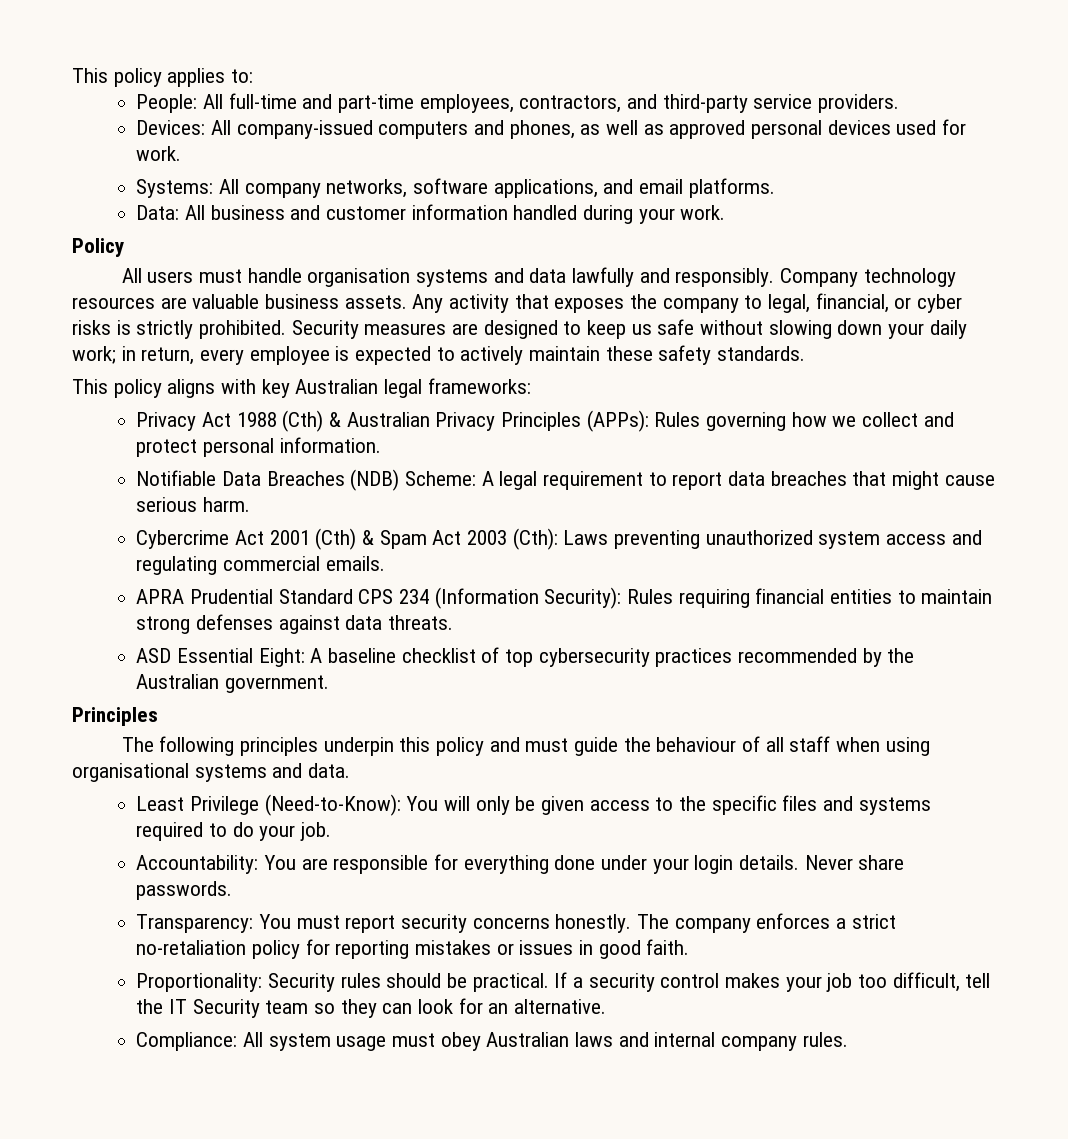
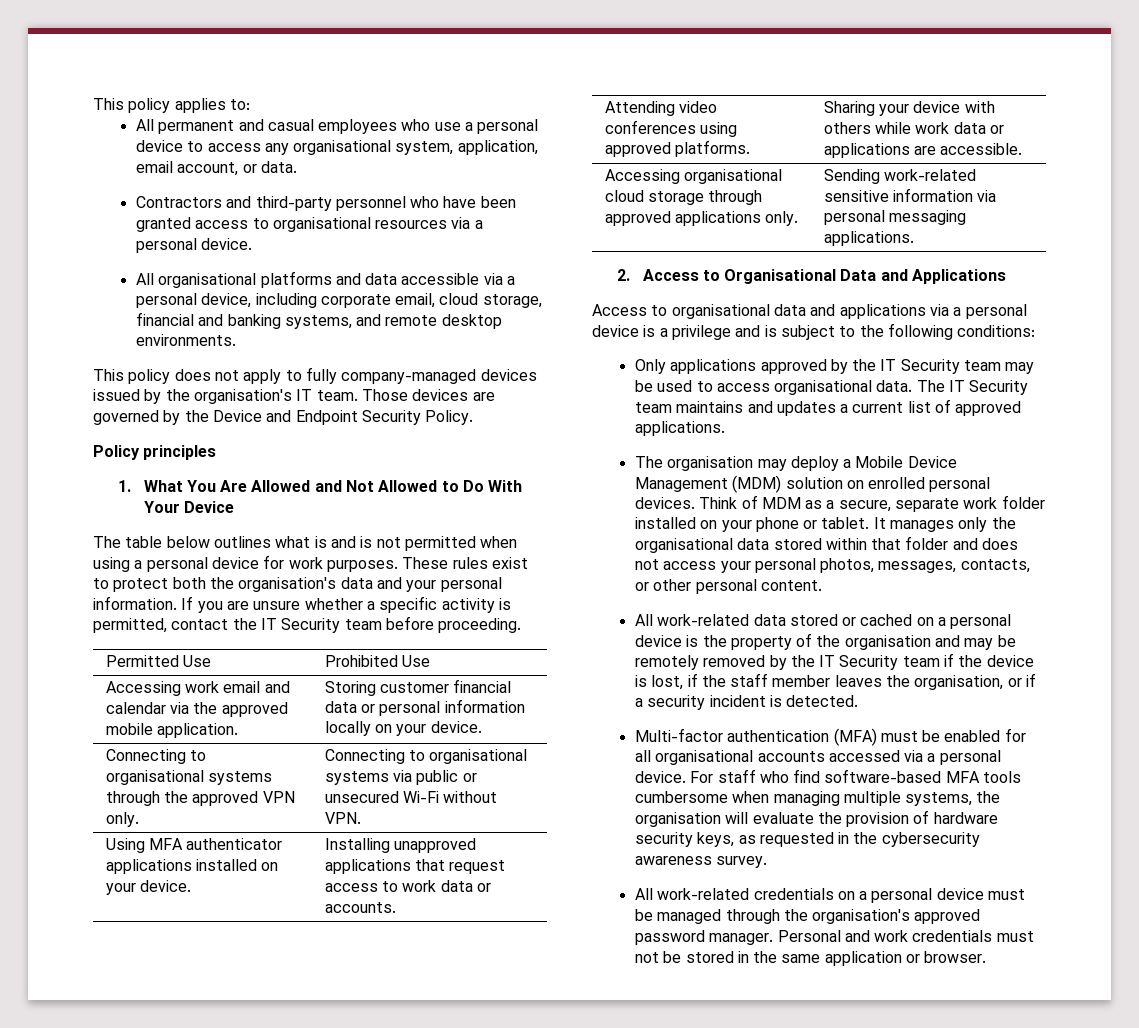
[136,93,900,113] [136,119,967,139] [136,146,182,161] [136,178,775,198] [136,204,726,224] [72,238,124,257] [121,267,956,287] [72,293,963,313] [72,319,967,339] [72,345,806,365] [72,378,531,398] [136,410,954,432] [136,437,381,457] [136,469,995,491] [136,497,251,512] [136,528,982,550] [136,556,385,575] [136,587,993,609] [136,614,454,634] [136,647,915,667] [136,674,330,693] [72,707,158,726] [121,736,930,756] [72,763,351,782] [136,794,931,816] [136,822,332,841] [136,854,905,874] [136,881,233,900] [136,913,896,933] [136,939,690,959] [136,972,991,992] [136,998,607,1018] [136,1032,848,1051] People: All full-time and part-time employees, contractors, and third-party service providers. // Devices: All company-issued computers and phones, as well as approved personal devices used for work. // Systems: All company networks, software applications, and email platforms. // Data: All business and customer information handled during your work. // Policy // All users must handle organisation systems and data lawfully and responsibly. Company technology resources are valuable business assets. Any activity that exposes the company to legal, financial, or cyber risks is strictly prohibited. Security measures are designed to keep us safe without slowing down your daily work; in return, every employee is expected to actively maintain these safety standards. // This policy aligns with key Australian legal frameworks: // Privacy Act 1988 (Cth) & Australian Privacy Principles (APPs): Rules governing how we collect and protect personal information. // Notifiable Data Breaches (NDB) Scheme: A legal requirement to report data breaches that might cause serious harm. // Cybercrime Act 2001 (Cth) & Spam Act 2003 (Cth): Laws preventing unauthorized system access and regulating commercial emails. // APRA Prudential Standard CPS 234 (Information Security): Rules requiring financial entities to maintain strong defenses against data threats. // ASD Essential Eight: A baseline checklist of top cybersecurity practices recommended by the Australian government. // Principles // The following principles underpin this policy and must guide the behaviour of all staff when using organisational systems and data. // Least Privilege (Need-to-Know): You will only be given access to the specific files and systems required to do your job. // Accountability: You are responsible for everything done under your login details. Never share passwords. // Transparency: You must report security concerns honestly. The company enforces a strict no-retaliation policy for reporting mistakes or issues in good faith. // Proportionality: Security rules should be practical. If a security control makes your job too difficult, tell the IT Security team so they can look for an alternative. // Compliance: All system usage must obey Australian laws and internal company rules. -> [135,119,539,134] [135,140,538,155] [135,161,297,176] [135,196,516,211] [135,217,483,232] [135,238,253,253] [135,271,516,288] [135,293,542,308] [135,312,502,329] [135,334,236,346] [93,367,537,384] [93,389,495,404] [93,410,474,425] [93,445,217,460] [118,480,523,492] [143,501,234,513] [93,536,518,551] [93,555,528,572] [93,577,502,592] [93,596,511,613] [93,616,522,633] [105,655,211,667] [324,655,430,667] [105,681,290,696] [105,702,288,717] [105,723,238,738] [324,679,512,696] [324,699,525,716] [324,721,482,736] [105,749,206,764] [105,770,272,785] [105,791,295,806] [105,812,139,827] [324,749,528,764] [324,770,477,785] [324,791,498,803] [324,812,361,824] [105,838,283,853] [105,859,279,874] [105,880,191,895] [324,838,476,853] [324,859,506,874] [324,880,491,892] [324,902,396,913] [604,101,717,116] [604,120,737,137] [604,140,750,157] [823,101,995,116] [823,122,1004,134] [823,143,1023,158] [604,169,782,184] [604,190,763,205] [604,211,799,226] [823,169,976,184] [823,188,997,202] [823,210,966,225] [823,231,914,246] [617,269,1007,284] [592,304,1027,319] [592,323,1036,340] [634,359,1035,374] [634,380,1029,395] [634,399,1022,416] [634,421,725,436] [634,456,957,471] [634,475,991,493] [634,495,1045,512] [634,517,1016,532] [634,536,1019,553] [634,558,1030,573] [634,579,822,594] [634,614,1012,629] [634,633,1016,650] [634,653,1034,670] [634,673,1037,690] [634,695,859,710] [634,728,1026,746] [634,750,1001,765] [634,769,1022,783] [634,791,1001,806] [634,810,998,827] [634,832,980,847] [634,856,768,868] [634,888,1026,903] [634,909,981,924] [634,930,1034,945] [634,951,987,966] All permanent and casual employees who use a personal device to access any organisational system, application, email account, or data. // Contractors and third-party personnel who have been granted access to organisational resources via a personal device. // All organisational platforms and data accessible via a personal device, including corporate email, cloud storage, financial and banking systems, and remote desktop environments. // This policy does not apply to fully company-managed devices issued by the organisation's IT team. Those devices are governed by the Device and Endpoint Security Policy. // Policy principles // 1. What You Are Allowed and Not Allowed to Do With Your Device // The table below outlines what is and is not permitted when using a personal device for work purposes. These rules exist to protect both the organisation's data and your personal information. If you are unsure whether a specific activity is permitted, contact the IT Security team before proceeding. // Permitted Use | Prohibited Use // Accessing work email and calendar via the approved mobile application. | Storing customer financial data or personal information locally on your device. // Connecting to organisational systems through the approved VPN only. | Connecting to organisational systems via public or unsecured Wi-Fi without VPN. // Using MFA authenticator applications installed on your device. | Installing unapproved applications that request access to work data or accounts. // Attending video conferences using approved platforms. | Sharing your device with others while work data or applications are accessible. // Accessing organisational cloud storage through approved applications only. | Sending work-related sensitive information via personal messaging applications. // 2. Access to Organisational Data and Applications // Access to organisational data and applications via a personal device is a privilege and is subject to the following conditions: // Only applications approved by the IT Security team may be used to access organisational data. The IT Security team maintains and updates a current list of approved applications. // The organisation may deploy a Mobile Device Management (MDM) solution on enrolled personal devices. Think of MDM as a secure, separate work folder installed on your phone or tablet. It manages only the organisational data stored within that folder and does not access your personal photos, messages, contacts, or other personal content. // All work-related data stored or cached on a personal device is the property of the organisation and may be remotely removed by the IT Security team if the device is lost, if the staff member leaves the organisation, or if a security incident is detected. // Multi-factor authentication (MFA) must be enabled for all organisational accounts accessed via a personal device. For staff who find software-based MFA tools cumbersome when managing multiple systems, the organisation will evaluate the provision of hardware security keys, as requested in the cybersecurity awareness survey. // All work-related credentials on a personal device must be managed through the organisation's approved password manager. Personal and work credentials must not be stored in the same application or browser.

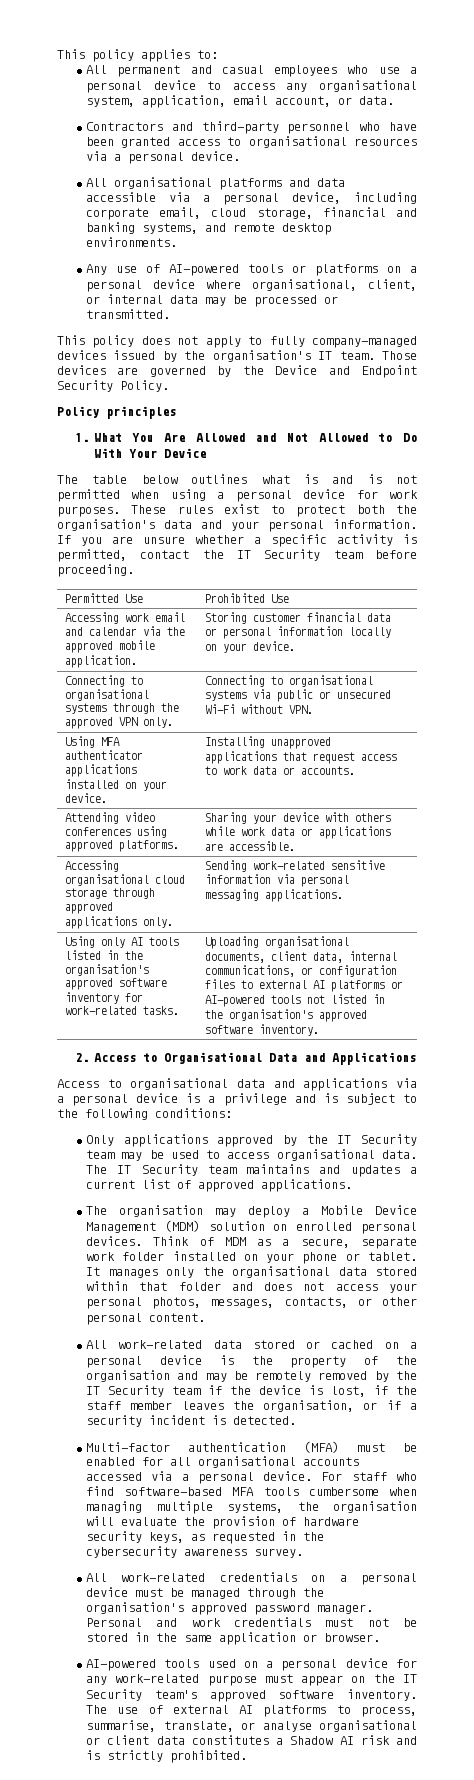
(236, 340) none -> [86,264,417,276] [86,279,417,292] [86,294,339,307] [86,309,171,319] // Any use of AI-powered tools or platforms on a personal device where organisational, client, or internal data may be processed or transmitted.
(914, 238) none -> [65,936,180,948] [65,950,144,960] [65,964,150,976] [65,978,168,990] [65,992,144,1004] [65,1006,180,1015] [205,936,350,949] [205,951,398,963] [205,965,398,977] [205,979,404,992] [205,994,386,1007] [205,1009,368,1022] [205,1024,320,1036] // Using only AI tools listed in the organisation's approved software inventory for work-related tasks. | Uploading organisational documents, client data, internal communications, or configuration files to external AI platforms or AI-powered tools not listed in the organisation's approved software inventory.
(987, 957) none -> [86,1658,418,1671] [86,1674,418,1686] [86,1689,417,1702] [86,1705,418,1717] [86,1720,417,1732] [86,1735,417,1745] [86,1750,248,1763] // AI-powered tools used on a personal device for any work-related purpose must appear on the IT Security team's approved software inventory. The use of external AI platforms to process, summarise, translate, or analyse organisational or client data constitutes a Shadow AI risk and is strictly prohibited.

